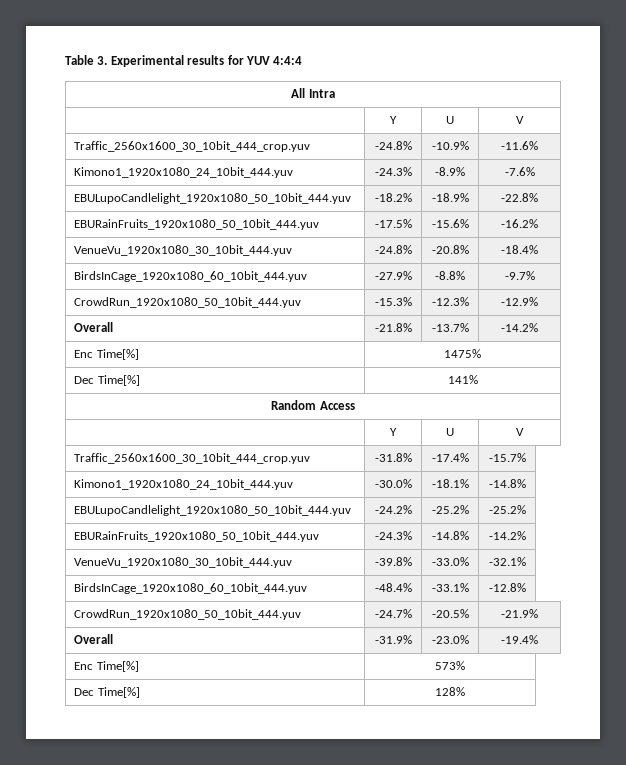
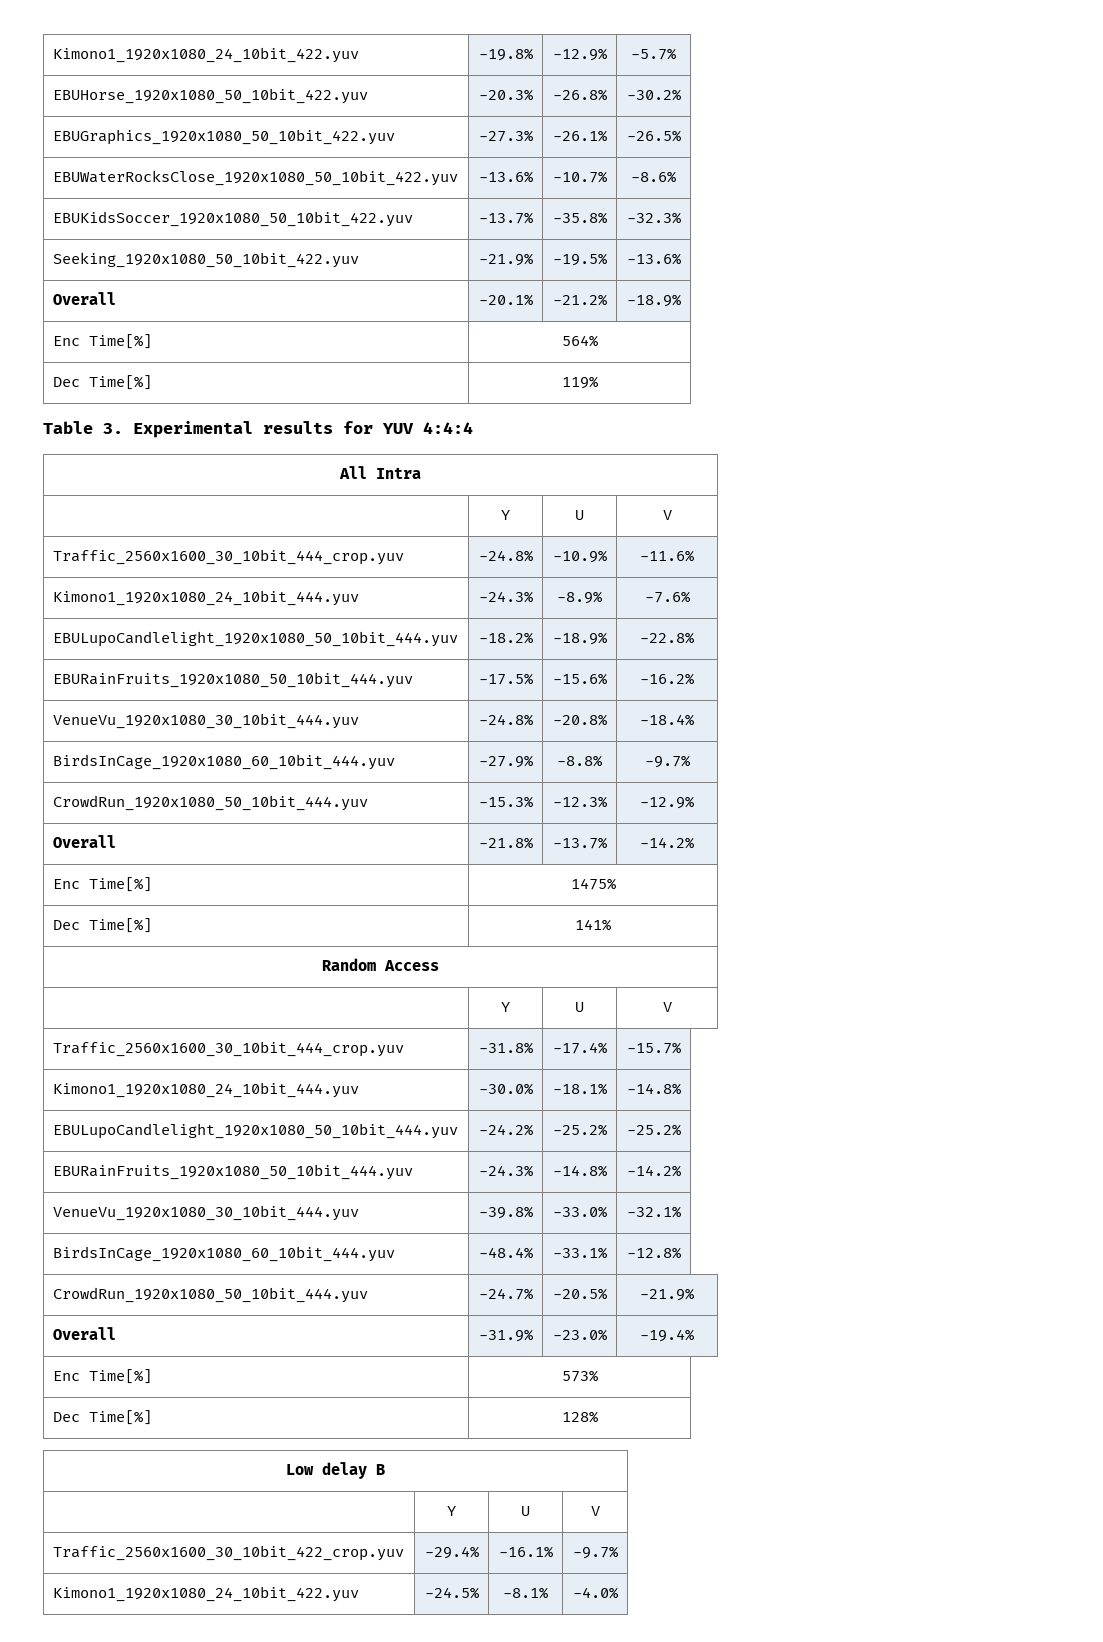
(65, 60) none -> [52,47,359,63] [478,48,533,61] [552,48,607,61] [631,48,676,60] [52,88,368,104] [478,89,533,101] [552,89,607,101] [626,89,681,101] [52,129,395,145] [478,130,533,142] [552,130,607,142] [626,130,681,142] [52,170,458,186] [478,171,533,183] [552,171,607,183] [631,171,676,183] [52,211,413,227] [478,212,533,224] [552,212,607,224] [626,212,681,224] [52,252,359,268] [478,253,533,266] [552,253,607,266] [626,253,681,265] [52,292,116,305] [478,294,533,306] [552,294,607,306] [626,294,681,307] [52,334,152,349] [561,335,598,347] [52,375,152,390] [561,376,598,389] Kimono1_1920x1080_24_10bit_422.yuv | -19.8% | -12.9% | -5.7% // EBUHorse_1920x1080_50_10bit_422.yuv | -20.3% | -26.8% | -30.2% // EBUGraphics_1920x1080_50_10bit_422.yuv | -27.3% | -26.1% | -26.5% // EBUWaterRocksClose_1920x1080_50_10bit_422.yuv | -13.6% | -10.7% | -8.6% // EBUKidsSoccer_1920x1080_50_10bit_422.yuv | -13.7% | -35.8% | -32.3% // Seeking_1920x1080_50_10bit_422.yuv | -21.9% | -19.5% | -13.6% // Overall | -20.1% | -21.2% | -18.9% // Enc Time[%] | 564% // Dec Time[%] | 119% //
(465, 691) none -> [286,1462,385,1479] [447,1506,456,1516] [521,1506,530,1516] [590,1506,600,1516] [52,1545,404,1561] [424,1546,479,1559] [498,1546,553,1558] [572,1546,618,1559] [52,1586,359,1602] [424,1587,479,1599] [503,1587,548,1599] [572,1587,618,1599] // Low delay B // | Y | U | V // Traffic_2560x1600_30_10bit_422_crop.yuv | -29.4% | -16.1% | -9.7% // Kimono1_1920x1080_24_10bit_422.yuv | -24.5% | -8.1% | -4.0%

